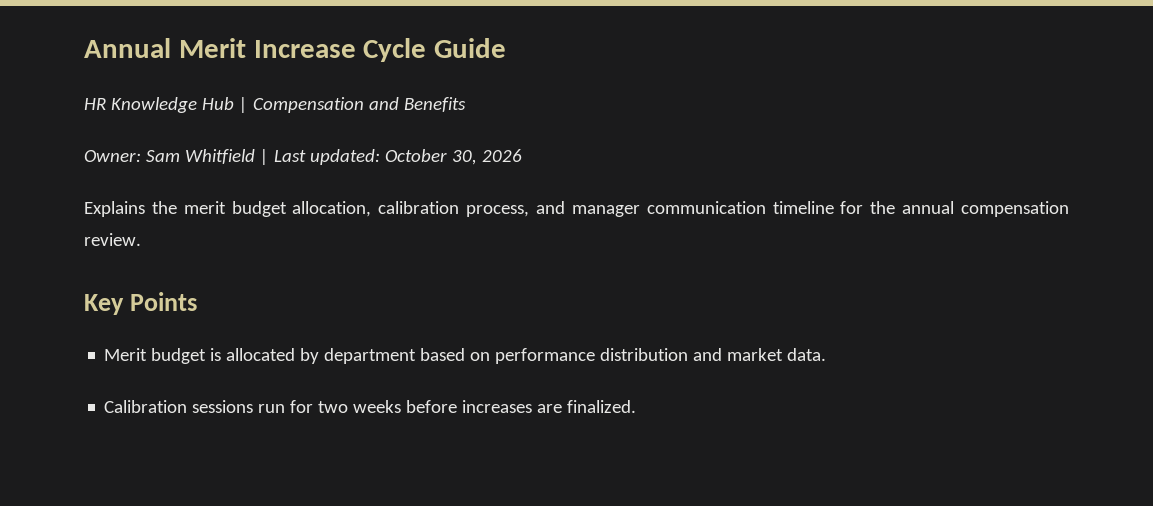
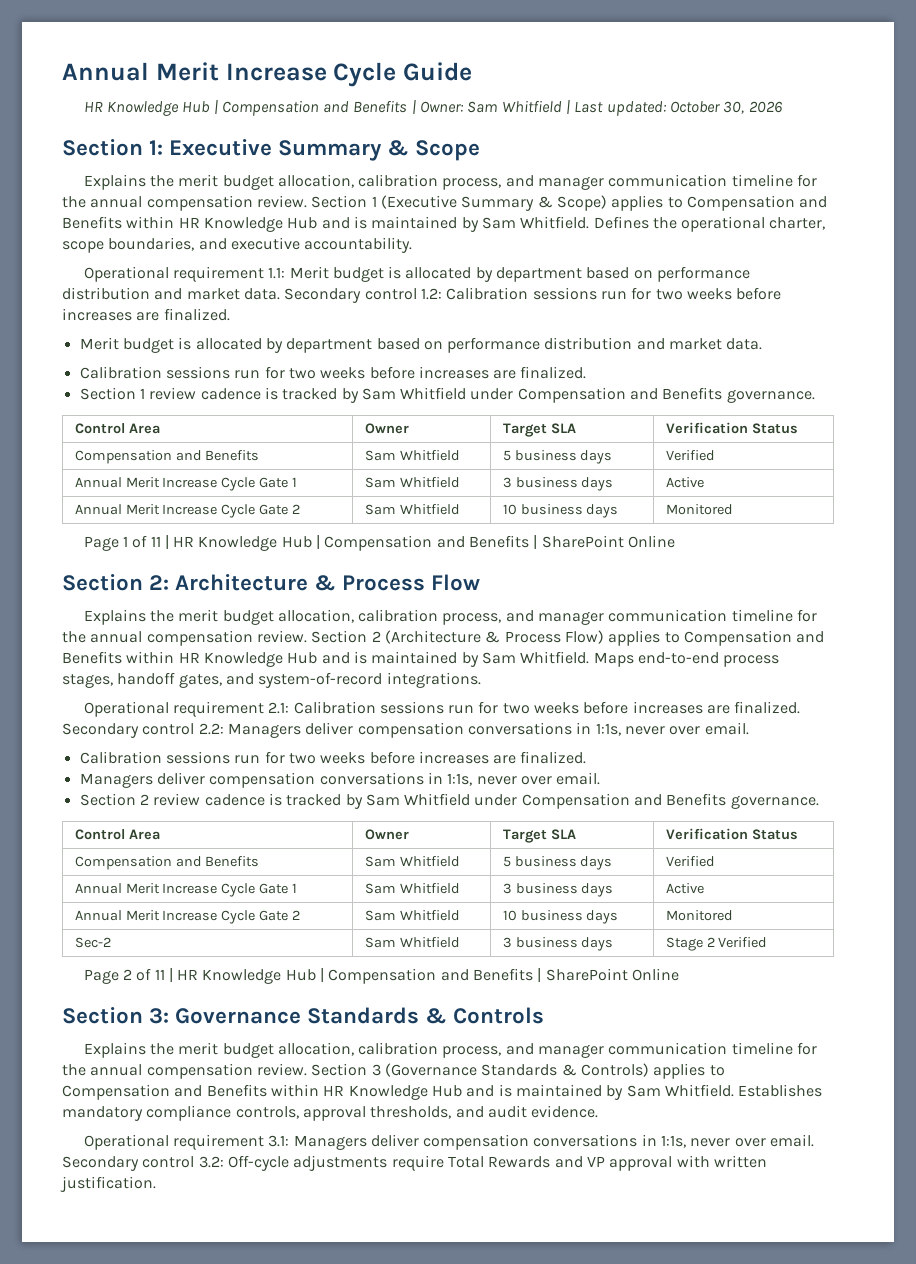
(466, 104) // -> [411,100,416,114] |
(522, 155) none -> [62,139,481,161] // Section 1: Executive Summary & Scope
[84,292,198,315] // Key Points -> [311,195,828,211] [62,216,826,232] [62,237,413,253] [83,266,751,282] [62,287,782,303] [62,308,230,321] Section 1 (Executive Summary & Scope) applies to Compensation and Benefits within HR Knowledge Hub and is maintained by Sam Whitfield. Defines the operational charter, scope boundaries, and executive accountability. // Operational requirement 1.1: Merit budget is allocated by department based on performance distribution and market data. Secondary control 1.2: Calibration sessions run for two weeks before increases are finalized.
(637, 406) none -> [79,387,815,403] [74,423,160,434] [364,423,409,434] [502,423,576,437] [665,422,798,434] [74,450,260,464] [364,450,460,461] [502,450,613,464] [665,450,715,461] [74,477,298,491] [364,477,460,488] [502,477,614,491] [665,477,704,488] [74,504,301,518] [364,504,460,515] [502,504,619,518] [665,504,733,515] [83,535,676,551] [62,574,481,591] [83,609,818,625] [62,630,825,646] [62,651,780,667] [62,672,481,688] [83,701,801,717] [62,722,749,738] [79,751,587,764] [79,772,601,788] [79,793,819,809] [74,829,160,840] [364,829,409,840] [502,829,576,843] [665,828,798,840] [74,856,260,870] [364,856,460,867] [502,856,613,870] [665,856,715,867] [74,883,298,897] [364,883,460,894] [502,883,614,897] [665,883,704,894] [74,910,301,924] [364,910,460,921] [502,910,619,924] [665,910,733,921] [74,937,111,948] [364,937,460,948] [502,937,614,951] [665,937,768,951] [83,968,680,984] [62,1007,545,1024] [83,1042,818,1058] [62,1063,725,1079] [62,1084,823,1100] [62,1105,599,1121] [83,1134,815,1150] [62,1155,767,1171] [60,1176,156,1192] // Section 1 review cadence is tracked by Sam Whitfield under Compensation and Benefits governance. // Control Area | Owner | Target SLA | Verification Status // Compensation and Benefits | Sam Whitfield | 5 business days | Verified // Annual Merit Increase Cycle Gate 1 | Sam Whitfield | 3 business days | Active // Annual Merit Increase Cycle Gate 2 | Sam Whitfield | 10 business days | Monitored // Page 1 of 11 | HR Knowledge Hub | Compensation and Benefits | SharePoint Online // Section 2: Architecture & Process Flow // Explains the merit budget allocation, calibration process, and manager communication timeline for the annual compensation review. Section 2 (Architecture & Process Flow) applies to Compensation and Benefits within HR Knowledge Hub and is maintained by Sam Whitfield. Maps end-to-end process stages, handoff gates, and system-of-record integrations. // Operational requirement 2.1: Calibration sessions run for two weeks before increases are finalized. Secondary control 2.2: Managers deliver compensation conversations in 1:1s, never over email. // Calibration sessions run for two weeks before increases are finalized. // Managers deliver compensation conversations in 1:1s, never over email. // Section 2 review cadence is tracked by Sam Whitfield under Compensation and Benefits governance. // Control Area | Owner | Target SLA | Verification Status // Compensation and Benefits | Sam Whitfield | 5 business days | Verified // Annual Merit Increase Cycle Gate 1 | Sam Whitfield | 3 business days | Active // Annual Merit Increase Cycle Gate 2 | Sam Whitfield | 10 business days | Monitored // Sec-2 | Sam Whitfield | 3 business days | Stage 2 Verified // Page 2 of 11 | HR Knowledge Hub | Compensation and Benefits | SharePoint Online // Section 3: Governance Standards & Controls // Explains the merit budget allocation, calibration process, and manager communication timeline for the annual compensation review. Section 3 (Governance Standards & Controls) applies to Compensation and Benefits within HR Knowledge Hub and is maintained by Sam Whitfield. Establishes mandatory compliance controls, approval thresholds, and audit evidence. // Operational requirement 3.1: Managers deliver compensation conversations in 1:1s, never over email. Secondary control 3.2: Off-cycle adjustments require Total Rewards and VP approval with written justification.

